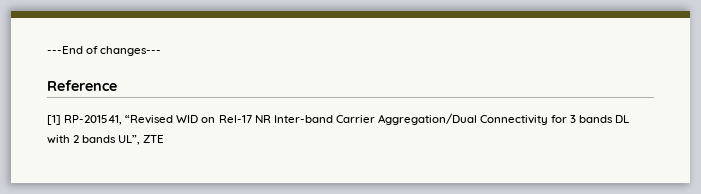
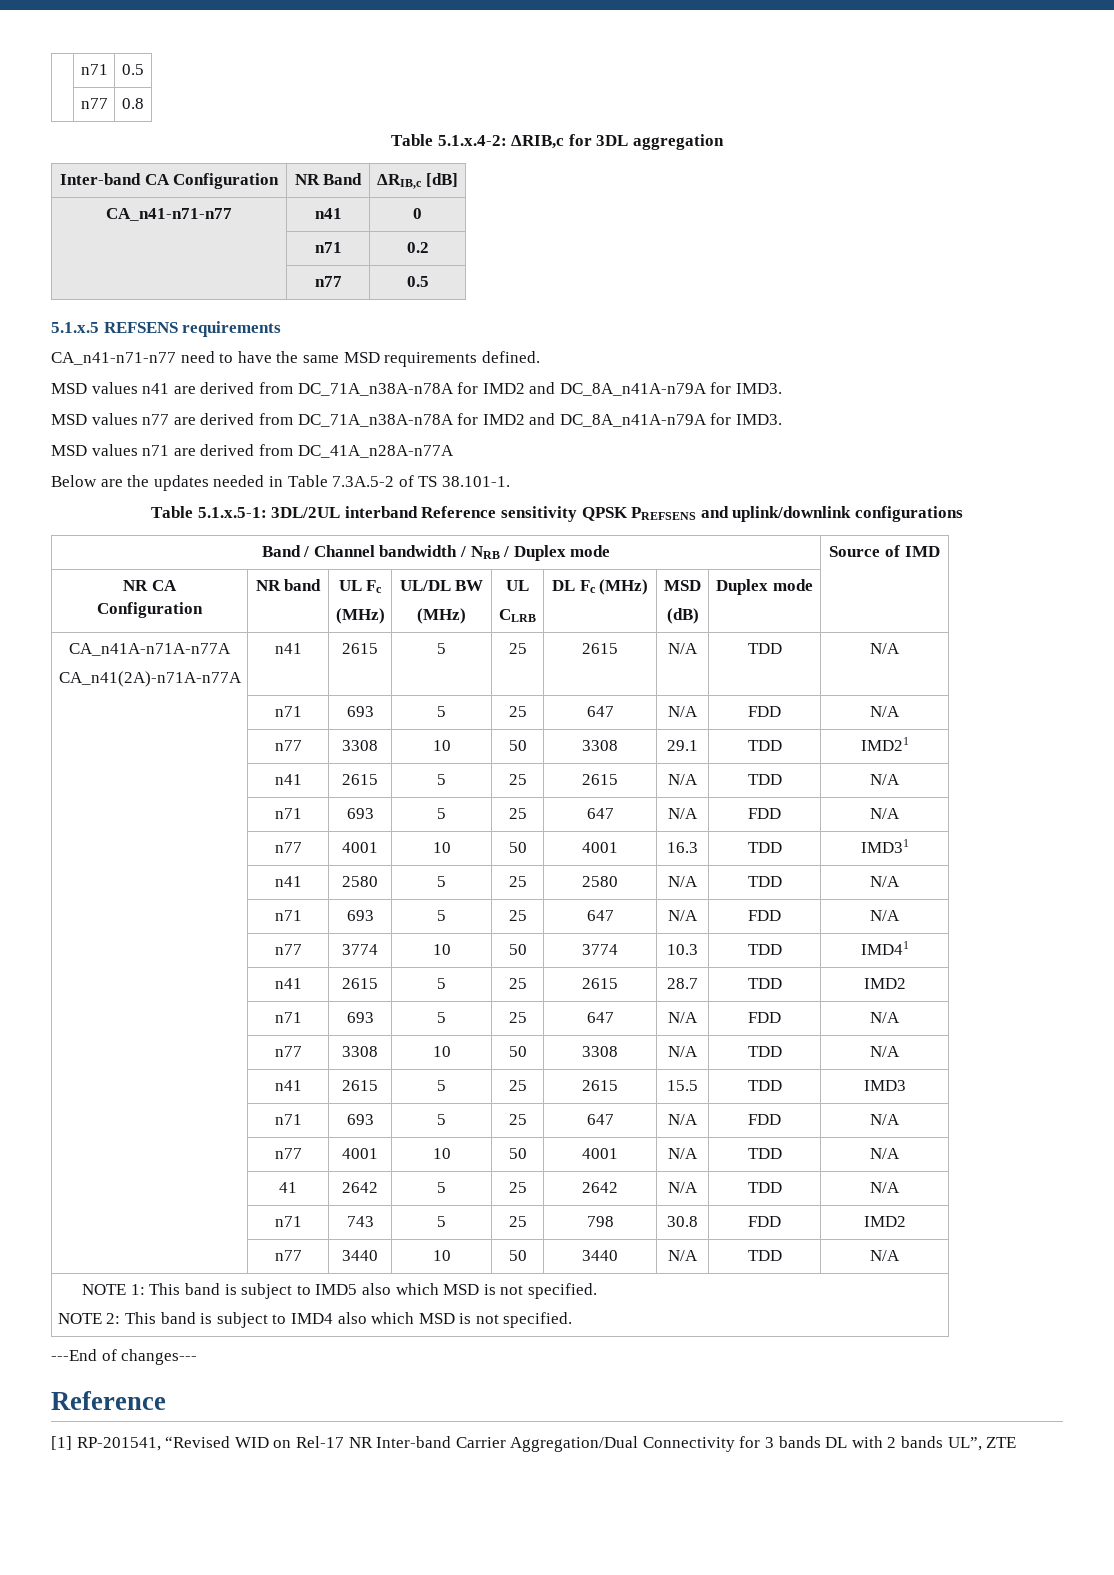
(47, 50) none -> [80,64,108,75] [122,64,144,75] [80,98,108,109] [122,98,144,109] [391,134,724,150] [59,173,280,189] [294,173,363,185] [377,173,458,189] [106,208,232,221] [314,208,342,219] [413,208,422,219] [314,242,342,253] [406,242,429,253] [314,276,342,287] [406,276,429,287] [51,321,282,337] [51,351,540,367] [51,382,783,396] [51,413,783,427] [51,444,454,458] [51,475,510,491] [151,506,963,522] [261,545,611,561] [829,545,940,557] [123,580,177,591] [97,602,203,618] [255,579,322,591] [338,580,383,593] [335,608,385,624] [399,580,484,591] [417,608,466,624] [506,580,529,591] [499,609,536,622] [551,579,649,595] [664,580,701,591] [666,608,699,624] [716,579,813,595] [69,643,231,656] [58,671,242,687] [274,643,302,654] [342,643,378,654] [437,643,446,654] [508,643,527,654] [582,643,618,654] [668,643,698,654] [747,643,782,654] [870,643,900,654] [274,706,302,717] [346,706,374,717] [437,706,446,717] [508,706,527,717] [586,706,614,717] [668,706,698,717] [748,706,781,717] [870,706,900,717] [274,740,302,751] [342,740,378,751] [432,740,451,751] [508,740,527,751] [582,740,618,751] [667,740,698,751] [747,740,782,751] [860,737,909,751] [274,774,302,785] [342,774,378,785] [437,774,446,785] [508,774,527,785] [582,774,618,785] [668,774,698,785] [747,774,782,785] [870,774,900,785] [274,808,302,819] [346,808,374,819] [437,808,446,819] [508,808,527,819] [586,808,614,819] [668,808,698,819] [748,808,781,819] [870,808,900,819] [274,842,302,853] [342,842,378,853] [432,842,451,853] [508,842,527,853] [582,842,618,853] [667,842,698,853] [747,842,782,853] [860,839,909,853] [274,876,302,887] [342,876,378,887] [437,876,446,887] [508,876,527,887] [582,876,618,887] [668,876,698,887] [747,876,782,887] [870,876,900,887] [274,910,302,921] [346,910,374,921] [437,910,446,921] [508,910,527,921] [586,910,614,921] [668,910,698,921] [748,910,781,921] [870,910,900,921] [274,944,302,955] [342,944,378,955] [432,944,451,955] [508,944,527,955] [582,944,618,955] [667,944,698,955] [747,944,782,955] [860,941,909,955] [274,978,302,989] [342,978,378,989] [437,978,446,989] [508,978,527,989] [582,978,618,989] [667,978,698,989] [747,978,782,989] [863,978,906,989] [274,1012,302,1023] [346,1012,374,1023] [437,1012,446,1023] [508,1012,527,1023] [586,1012,614,1023] [668,1012,698,1023] [748,1012,781,1023] [870,1012,900,1023] [274,1046,302,1057] [342,1046,378,1057] [432,1046,451,1057] [508,1046,527,1057] [582,1046,618,1057] [668,1046,698,1057] [747,1046,782,1057] [870,1046,900,1057] [274,1080,302,1091] [342,1080,378,1091] [437,1080,446,1091] [508,1080,527,1091] [582,1080,618,1091] [667,1080,698,1091] [747,1080,782,1091] [863,1080,906,1091] [274,1114,302,1125] [346,1114,374,1125] [437,1114,446,1125] [508,1114,527,1125] [586,1114,614,1125] [668,1114,698,1125] [748,1114,781,1125] [870,1114,900,1125] [274,1148,302,1159] [342,1148,378,1159] [432,1148,451,1159] [508,1148,527,1159] [582,1148,618,1159] [668,1148,698,1159] [747,1148,782,1159] [870,1148,900,1159] [279,1182,297,1193] [342,1182,378,1193] [437,1182,446,1193] [508,1182,527,1193] [582,1182,618,1193] [668,1182,698,1193] [747,1182,782,1193] [870,1182,900,1193] [274,1216,302,1227] [346,1216,374,1227] [437,1216,446,1227] [508,1216,527,1227] [586,1216,614,1227] [667,1216,698,1227] [748,1216,781,1227] [863,1216,906,1227] [274,1250,302,1261] [342,1250,378,1261] [432,1250,451,1261] [508,1250,527,1261] [582,1250,618,1261] [668,1250,698,1261] [747,1250,782,1261] [870,1250,900,1261] [82,1283,597,1299] [57,1312,573,1328] | n71 | 0.5 // | n77 | 0.8 // Table 5.1.x.4-2: ΔRIB,c for 3DL aggregation // Inter-band CA Configuration | NR Band | ΔRIB,c [dB] // CA_n41-n71-n77 | n41 | 0 // | n71 | 0.2 // | n77 | 0.5 // 5.1.x.5 REFSENS requirements // CA_n41-n71-n77 need to have the same MSD requirements defined. // MSD values n41 are derived from DC_71A_n38A-n78A for IMD2 and DC_8A_n41A-n79A for IMD3. // MSD values n77 are derived from DC_71A_n38A-n78A for IMD2 and DC_8A_n41A-n79A for IMD3. // MSD values n71 are derived from DC_41A_n28A-n77A // Below are the updates needed in Table 7.3A.5-2 of TS 38.101-1. // Table 5.1.x.5-1: 3DL/2UL interband Reference sensitivity QPSK PREFSENS and uplink/downlink configurations // Band / Channel bandwidth / NRB / Duplex mode | Source of IMD // NR CA // Configuration | NR band | UL Fc // (MHz) | UL/DL BW // (MHz) | UL // CLRB | DL Fc (MHz) | MSD // (dB) | Duplex mode | // CA_n41A-n71A-n77A // CA_n41(2A)-n71A-n77A | n41 | 2615 | 5 | 25 | 2615 | N/A | TDD | N/A // | n71 | 693 | 5 | 25 | 647 | N/A | FDD | N/A // | n77 | 3308 | 10 | 50 | 3308 | 29.1 | TDD | IMD21 // | n41 | 2615 | 5 | 25 | 2615 | N/A | TDD | N/A // | n71 | 693 | 5 | 25 | 647 | N/A | FDD | N/A // | n77 | 4001 | 10 | 50 | 4001 | 16.3 | TDD | IMD31 // | n41 | 2580 | 5 | 25 | 2580 | N/A | TDD | N/A // | n71 | 693 | 5 | 25 | 647 | N/A | FDD | N/A // | n77 | 3774 | 10 | 50 | 3774 | 10.3 | TDD | IMD41 // | n41 | 2615 | 5 | 25 | 2615 | 28.7 | TDD | IMD2 // | n71 | 693 | 5 | 25 | 647 | N/A | FDD | N/A // | n77 | 3308 | 10 | 50 | 3308 | N/A | TDD | N/A // | n41 | 2615 | 5 | 25 | 2615 | 15.5 | TDD | IMD3 // | n71 | 693 | 5 | 25 | 647 | N/A | FDD | N/A // | n77 | 4001 | 10 | 50 | 4001 | N/A | TDD | N/A // | 41 | 2642 | 5 | 25 | 2642 | N/A | TDD | N/A // | n71 | 743 | 5 | 25 | 798 | 30.8 | FDD | IMD2 // | n77 | 3440 | 10 | 50 | 3440 | N/A | TDD | N/A // NOTE 1: This band is subject to IMD5 also which MSD is not specified. // NOTE 2: This band is subject to IMD4 also which MSD is not specified. //

